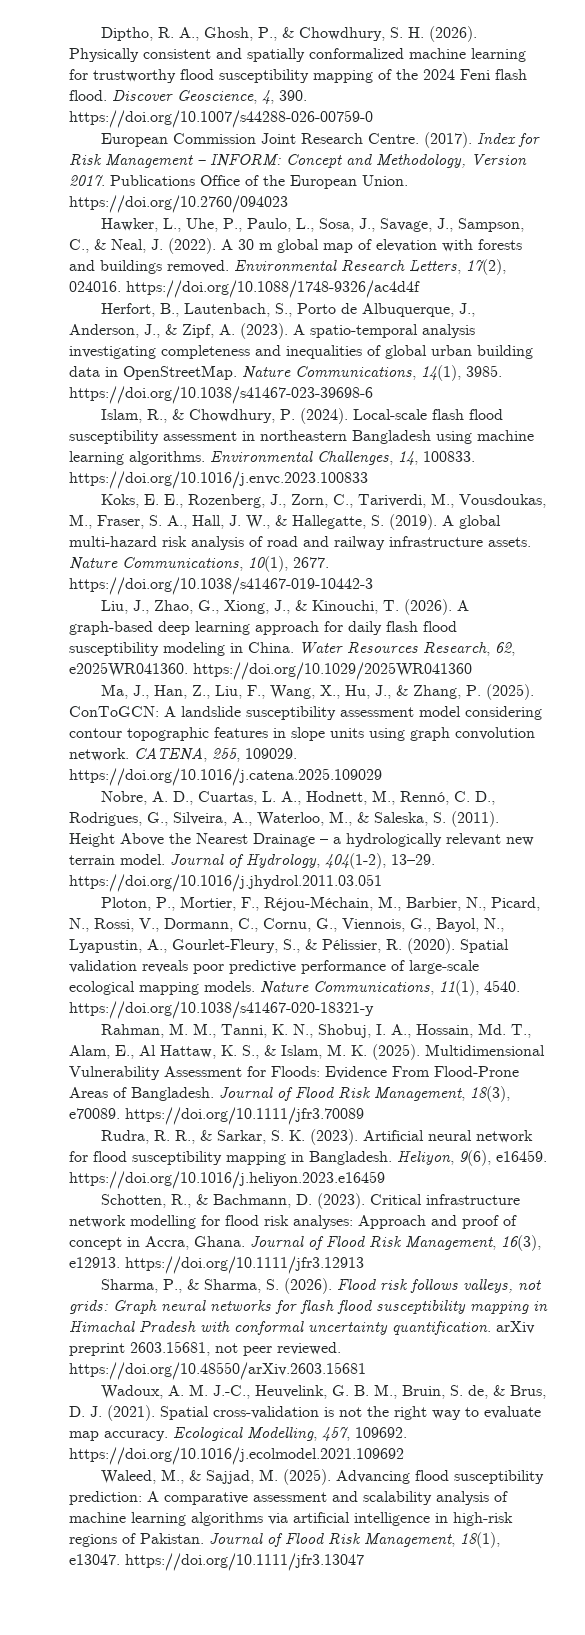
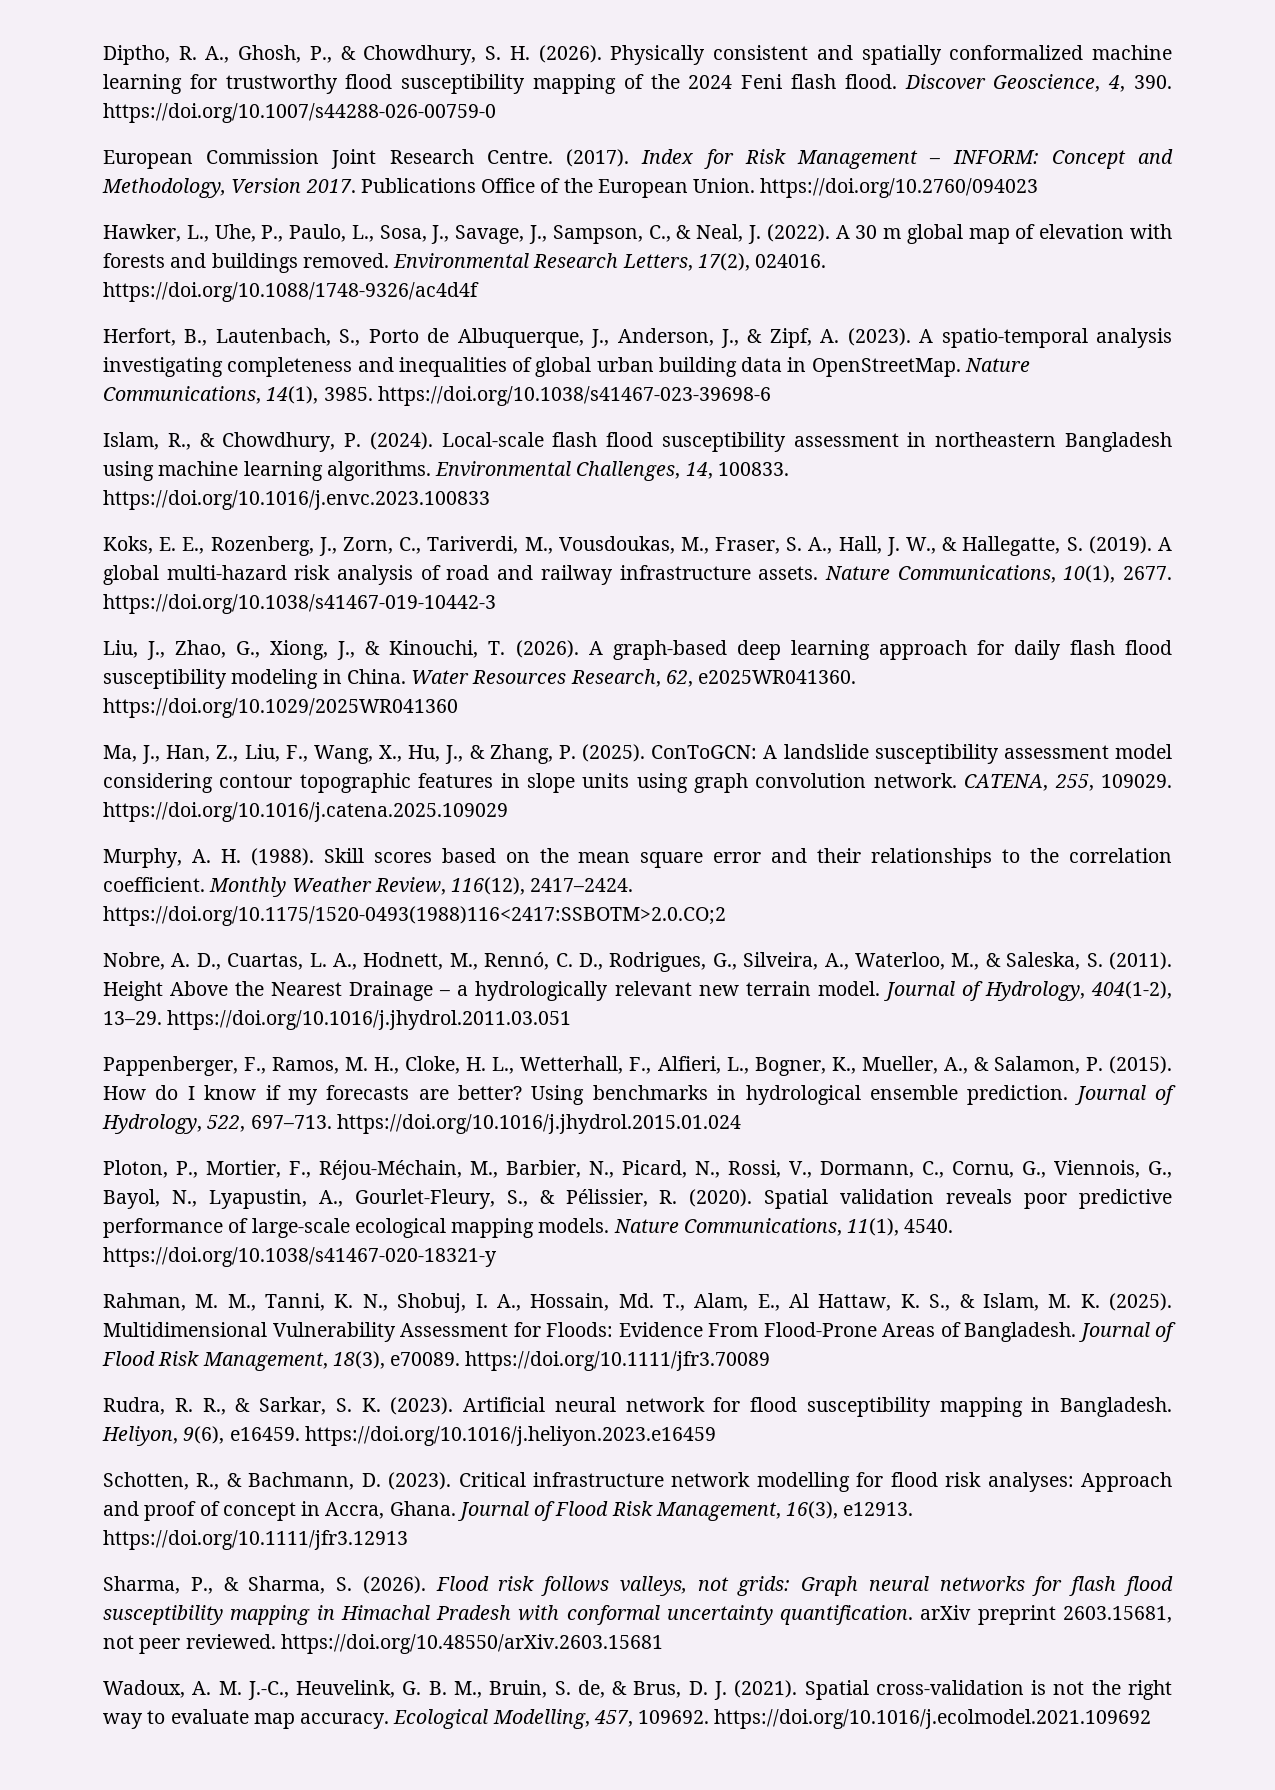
(382, 777) none -> [103,848,1173,868] [103,877,634,897] [103,906,726,926] // Murphy, A. H. (1988). Skill scores based on the mean square error and their relationships to the correlation coefficient. Monthly Weather Review, 116(12), 2417–2424. https://doi.org/10.1175/1520-0493(1988)116<2417:SSBOTM>2.0.CO;2
(382, 883) none -> [103,1056,1172,1076] [103,1085,1176,1105] [102,1114,741,1134] // Pappenberger, F., Ramos, M. H., Cloke, H. L., Wetterhall, F., Alfieri, L., Bogner, K., Mueller, A., & Salamon, P. (2015). How do I know if my forecasts are better? Using benchmarks in hydrological ensemble prediction. Journal of Hydrology, 522, 697–713. https://doi.org/10.1016/j.jhydrol.2015.01.024
[100,1469,544,1485] [69,1491,508,1505] [69,1512,513,1526] [69,1532,500,1548] [69,1553,364,1571] // Waleed, M., & Sajjad, M. (2025). Advancing flood susceptibility prediction: A comparative assessment and scalability analysis of machine learning algorithms via artificial intelligence in high-risk regions of Pakistan. Journal of Flood Risk Management, 18(1), e13047. https://doi.org/10.1111/jfr3.13047 -> (1152, 1719) none

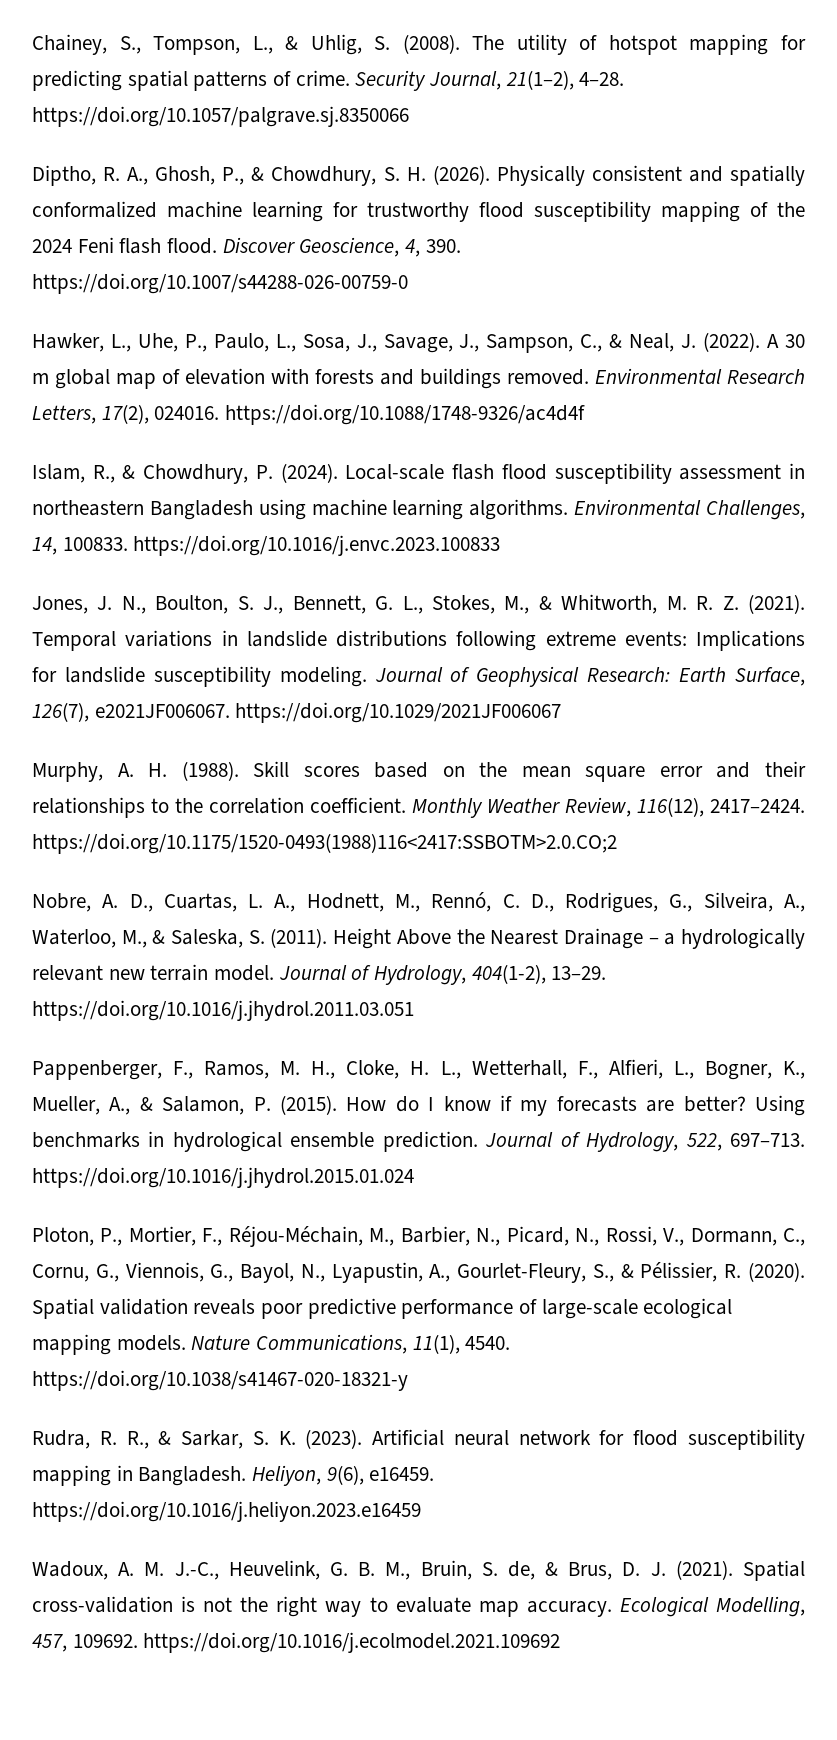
(103, 55) none -> [32,34,807,55] [32,70,625,91] [32,106,409,127] Chainey, S., Tompson, L., & Uhlig, S. (2008). The utility of hotspot mapping for predicting spatial patterns of crime. Security Journal, 21(1–2), 4–28. https://doi.org/10.1057/palgrave.sj.8350066 //
[103,149,1174,169] [102,178,1039,198] // European Commission Joint Research Centre. (2017). Index for Risk Management – INFORM: Concept and Methodology, Version 2017. Publications Office of the European Union. https://doi.org/10.2760/094023 -> (408, 283) none
[103,328,1172,348] [103,357,1030,377] [103,386,771,406] // Herfort, B., Lautenbach, S., Porto de Albuquerque, J., Anderson, J., & Zipf, A. (2023). A spatio-temporal analysis investigating completeness and inequalities of global urban building data in OpenStreetMap. Nature Communications, 14(1), 3985. https://doi.org/10.1038/s41467-023-39698-6 -> (586, 414) none
[103,536,1172,556] [103,565,1173,585] [103,594,496,614] [103,640,1172,660] [103,669,857,689] [103,698,458,718] [103,744,1172,764] [103,773,1172,793] [103,802,508,822] Koks, E. E., Rozenberg, J., Zorn, C., Tariverdi, M., Vousdoukas, M., Fraser, S. A., Hall, J. W., & Hallegatte, S. (2019). A global multi-hazard risk analysis of road and railway infrastructure assets. Nature Communications, 10(1), 2677. https://doi.org/10.1038/s41467-019-10442-3 // Liu, J., Zhao, G., Xiong, J., & Kinouchi, T. (2026). A graph-based deep learning approach for daily flash flood susceptibility modeling in China. Water Resources Research, 62, e2025WR041360. https://doi.org/10.1029/2025WR041360 // Ma, J., Han, Z., Liu, F., Wang, X., Hu, J., & Zhang, P. (2025). ConToGCN: A landslide susceptibility assessment model considering contour topographic features in slope units using graph convolution network. CATENA, 255, 109029. https://doi.org/10.1016/j.catena.2025.109029 -> [32,594,805,614] [32,630,805,651] [32,666,806,687] [32,702,562,723] Jones, J. N., Boulton, S. J., Bennett, G. L., Stokes, M., & Whitworth, M. R. Z. (2021). Temporal variations in landslide distributions following extreme events: Implications for landslide susceptibility modeling. Journal of Geophysical Research: Earth Surface, 126(7), e2021JF006067. https://doi.org/10.1029/2021JF006067
[103,1293,1172,1313] [103,1322,1176,1342] [102,1351,771,1371] // Rahman, M. M., Tanni, K. N., Shobuj, I. A., Hossain, Md. T., Alam, E., Al Hattaw, K. S., & Islam, M. K. (2025). Multidimensional Vulnerability Assessment for Floods: Evidence From Flood-Prone Areas of Bangladesh. Journal of Flood Risk Management, 18(3), e70089. https://doi.org/10.1111/jfr3.70089 -> (408, 1380) none
[103,1472,1172,1492] [103,1501,914,1521] [103,1530,408,1550] [103,1576,1173,1596] [103,1605,1172,1625] [103,1634,663,1654] // Schotten, R., & Bachmann, D. (2023). Critical infrastructure network modelling for flood risk analyses: Approach and proof of concept in Accra, Ghana. Journal of Flood Risk Management, 16(3), e12913. https://doi.org/10.1111/jfr3.12913 // Sharma, P., & Sharma, S. (2026). Flood risk follows valleys, not grids: Graph neural networks for flash flood susceptibility mapping in Himachal Pradesh with conformal uncertainty quantification. arXiv preprint 2603.15681, not peer reviewed. https://doi.org/10.48550/arXiv.2603.15681 -> (421, 1511) none

